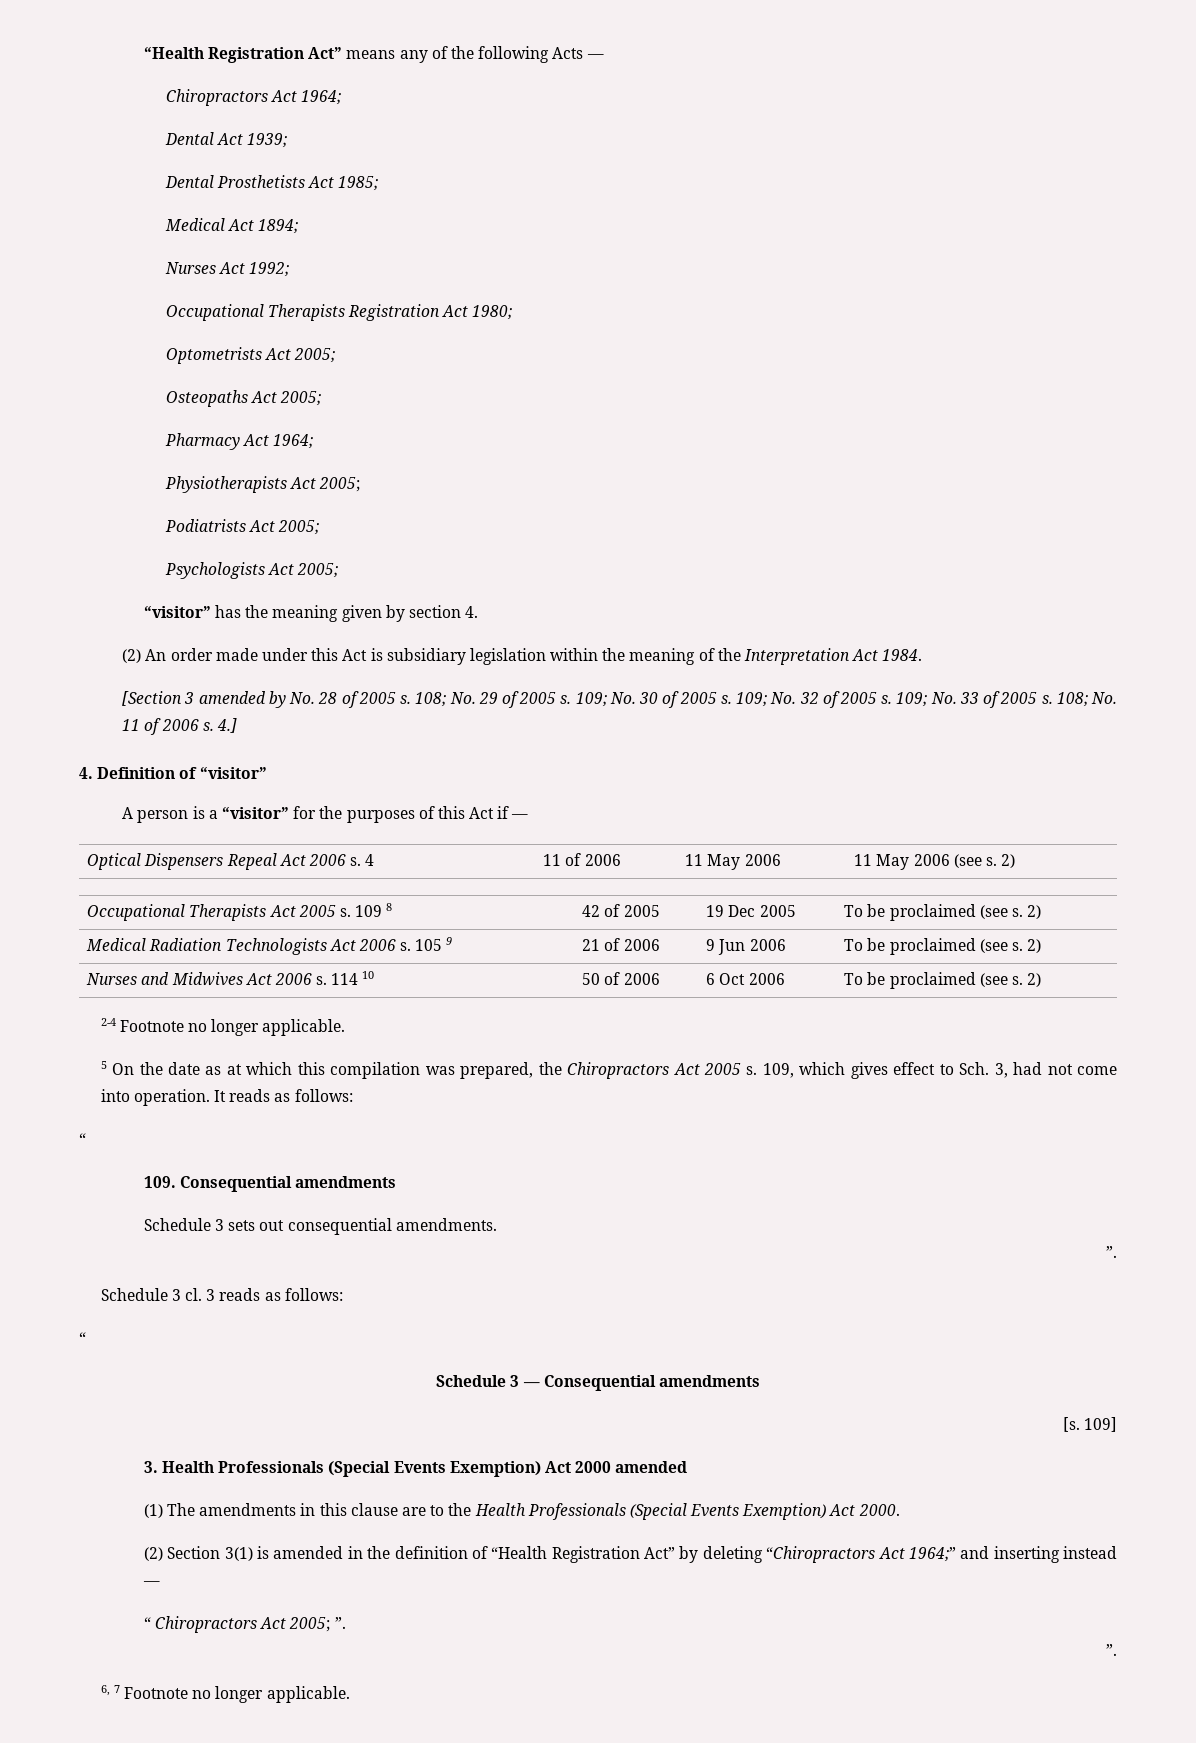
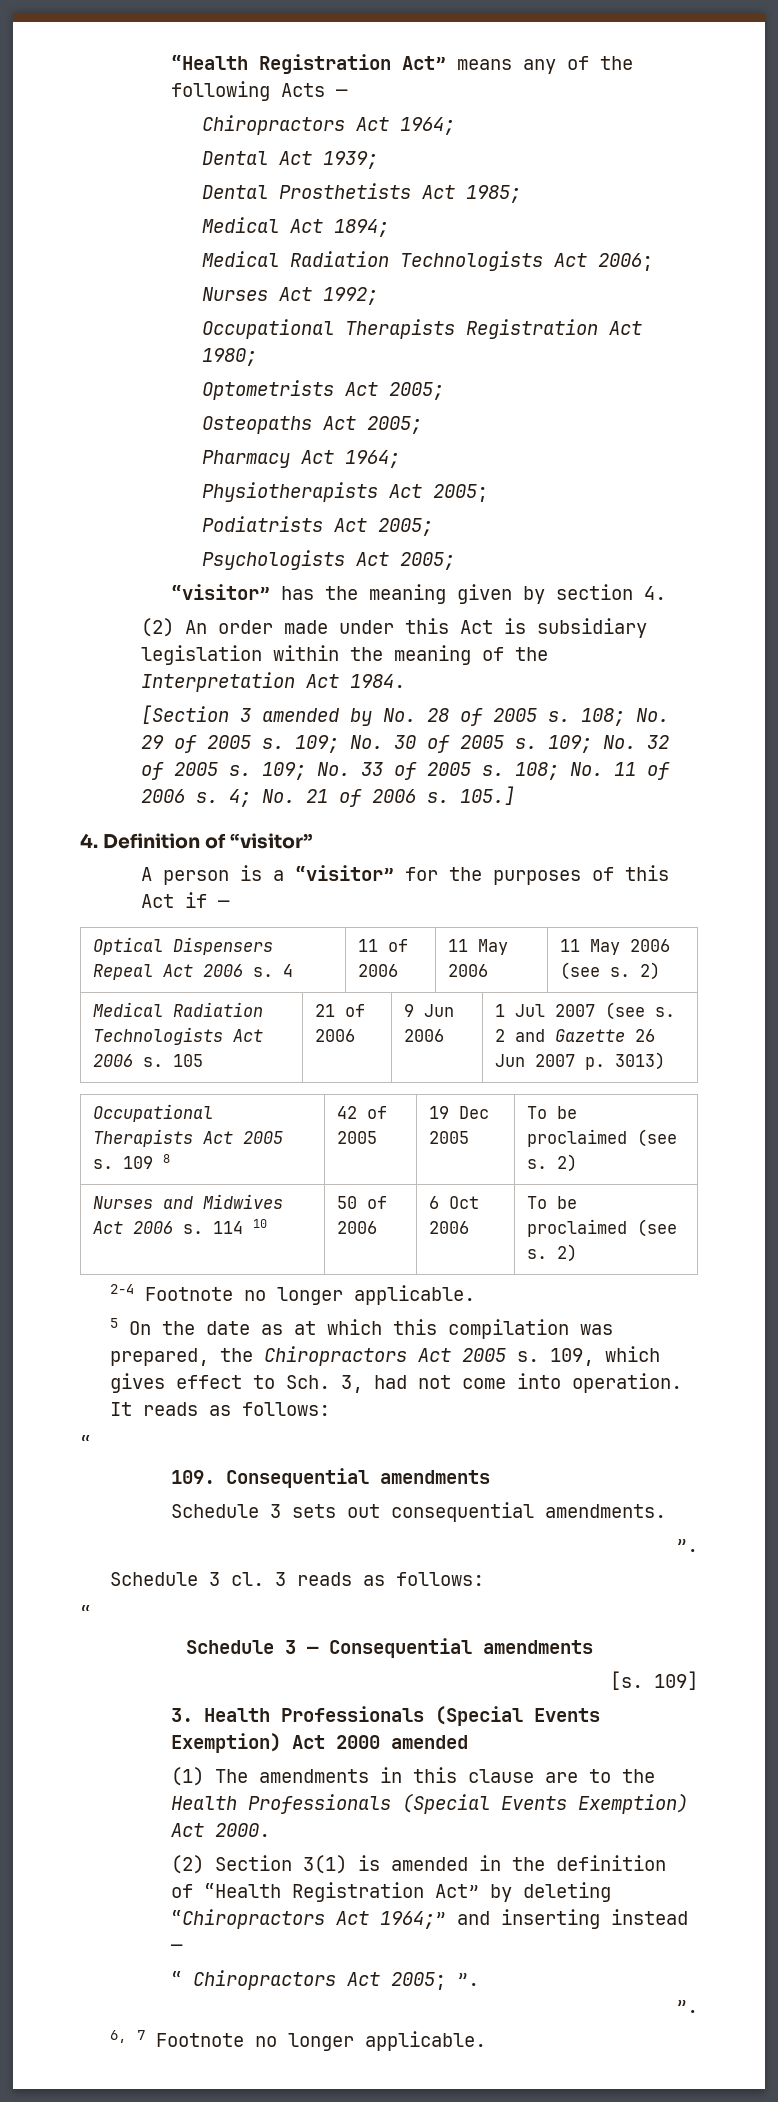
(298, 226) none -> [201,251,653,271] // Medical Radiation Technologists Act 2006;
[216,718,237,733] 4.] -> [228,786,515,807] 4; No. 21 of 2006 s. 105.]
(1016, 861) none -> [93,1002,264,1017] [93,1027,264,1045] [93,1054,204,1067] [315,1004,366,1017] [315,1029,356,1042] [404,1004,455,1017] [404,1029,445,1042] [495,1002,676,1020] [495,1029,656,1042] [495,1052,666,1070] // Medical Radiation Technologists Act 2006 s. 105 | 21 of 2006 | 9 Jun 2006 | 1 Jul 2007 (see s. 2 and Gazette 26 Jun 2007 p. 3013)
[86,937,453,955] [582,938,660,951] [706,939,786,955] [844,938,1042,955] // Medical Radiation Technologists Act 2006 s. 105 9 | 21 of 2006 | 9 Jun 2006 | To be proclaimed (see s. 2) -> (578, 1163) none

